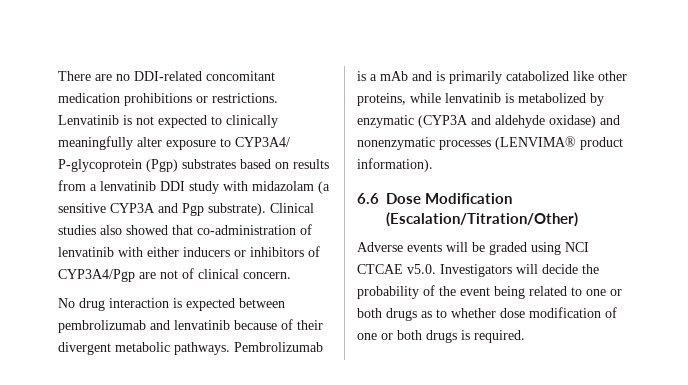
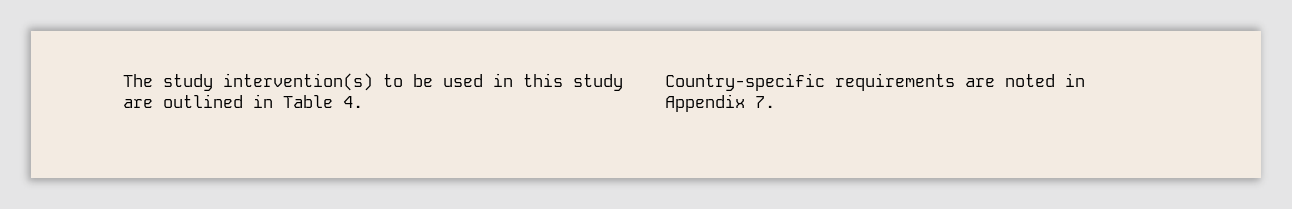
[58,71,275,81] [58,93,278,106] [58,115,278,128] [58,136,290,150] [58,159,329,172] [58,180,330,194] [58,203,314,216] [58,224,312,235] [58,246,320,257] [58,268,291,282] [58,298,285,311] [58,319,323,333] [58,342,323,355] [357,71,627,84] [357,93,604,106] [357,115,620,128] [357,136,623,150] [357,158,433,172] [357,193,512,204] [386,212,578,227] [357,242,589,255] [357,264,599,277] [357,285,622,299] [357,307,617,321] [357,330,525,343] There are no DDI-related concomitant medication prohibitions or restrictions. Lenvatinib is not expected to clinically meaningfully alter exposure to CYP3A4/ P-glycoprotein (Pgp) substrates based on results from a lenvatinib DDI study with midazolam (a sensitive CYP3A and Pgp substrate). Clinical studies also showed that co-administration of lenvatinib with either inducers or inhibitors of CYP3A4/Pgp are not of clinical concern. // No drug interaction is expected between pembrolizumab and lenvatinib because of their divergent metabolic pathways. Pembrolizumab is a mAb and is primarily catabolized like other proteins, while lenvatinib is metabolized by enzymatic (CYP3A and aldehyde oxidase) and nonenzymatic processes (LENVIMA® product information). // 6.6 Dose Modification (Escalation/Titration/Other) // Adverse events will be graded using NCI CTCAE v5.0. Investigators will decide the probability of the event being related to one or both drugs as to whether dose modification of one or both drugs is required. -> [123,73,623,91] [123,94,363,108] [665,73,1085,91] [665,94,775,112] The study intervention(s) to be used in this study are outlined in Table 4. // Country-specific requirements are noted in Appendix 7.

